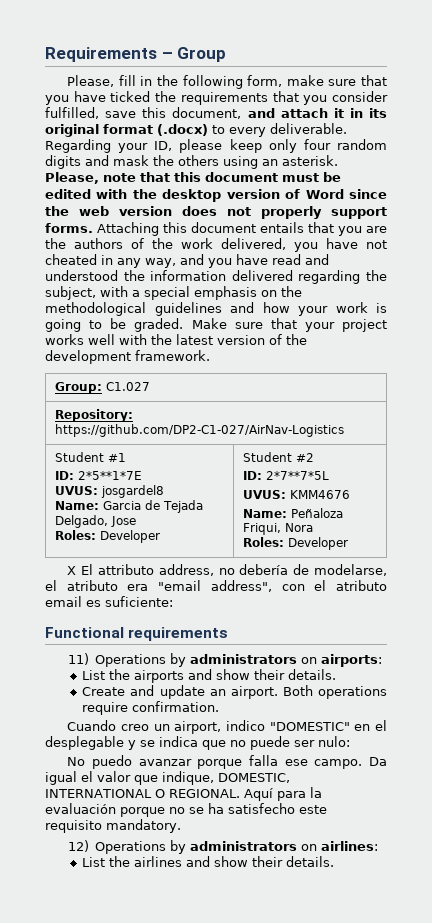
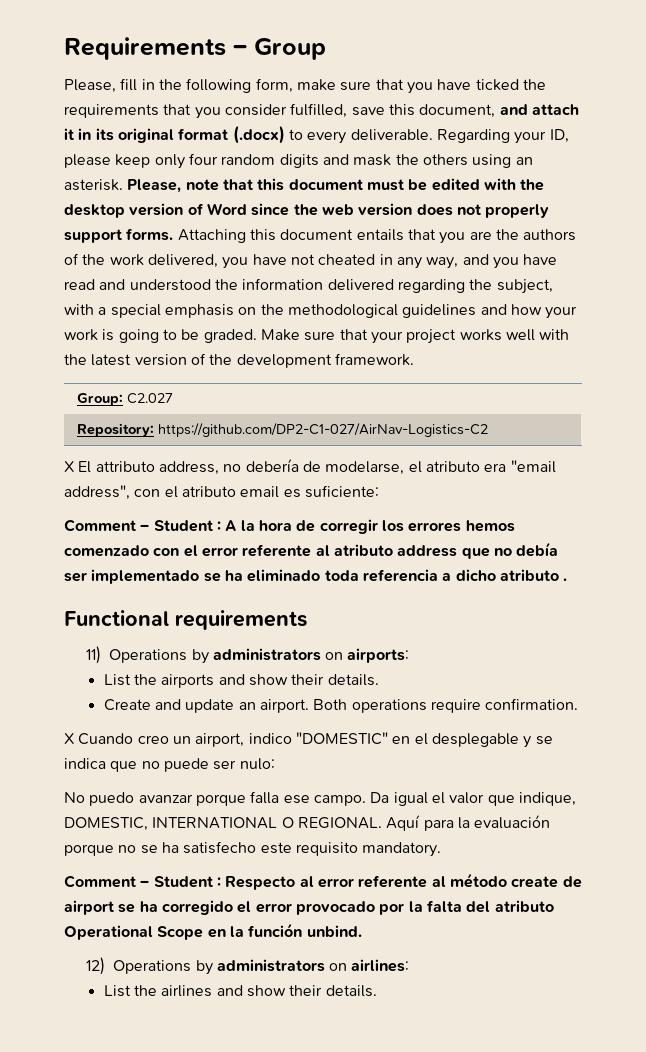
[105,382,150,391] C1.027 -> [126,393,173,404] C2.027
[54,424,344,437] [54,452,126,462] [54,471,142,480] [54,485,164,498] [54,500,203,513] [54,515,136,528] [54,530,160,543] [242,452,314,462] [242,471,329,480] [242,490,350,499] [242,508,343,518] [242,523,313,535] [242,537,348,550] https://github.com/DP2-C1-027/AirNav-Logistics // Student #1 // ID: 2*5**1*7E // UVUS: josgardel8 // Name: Garcia de Tejada Delgado, Jose // Roles: Developer | Student #2 // ID: 2*7**7*5L // UVUS: KMM4676 // Name: Peñaloza Friqui, Nora // Roles: Developer -> [157,423,488,437] https://github.com/DP2-C1-027/AirNav-Logistics-C2
(173, 601) none -> [64,519,515,534] [64,542,559,559] [64,569,568,584] // Comment – Student : A la hora de corregir los errores hemos comenzado con el error referente al atributo address que no debía ser implementado se ha eliminado toda referencia a dicho atributo .
(220, 706) none -> [64,733,75,744] X
(181, 826) none -> [64,873,582,890] [64,900,554,915] [64,923,362,940] // Comment – Student : Respecto al error referente al método create de airport se ha corregido el error provocado por la falta del atributo Operational Scope en la función unbind.

